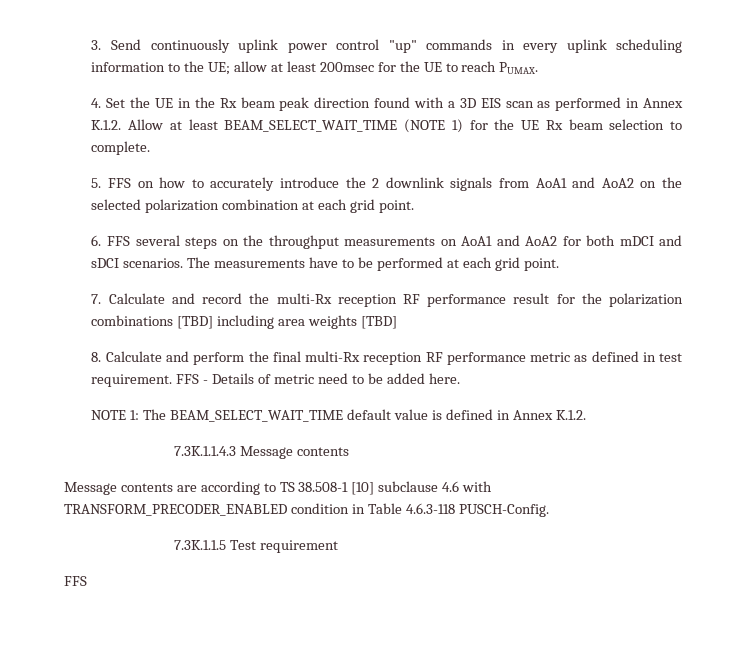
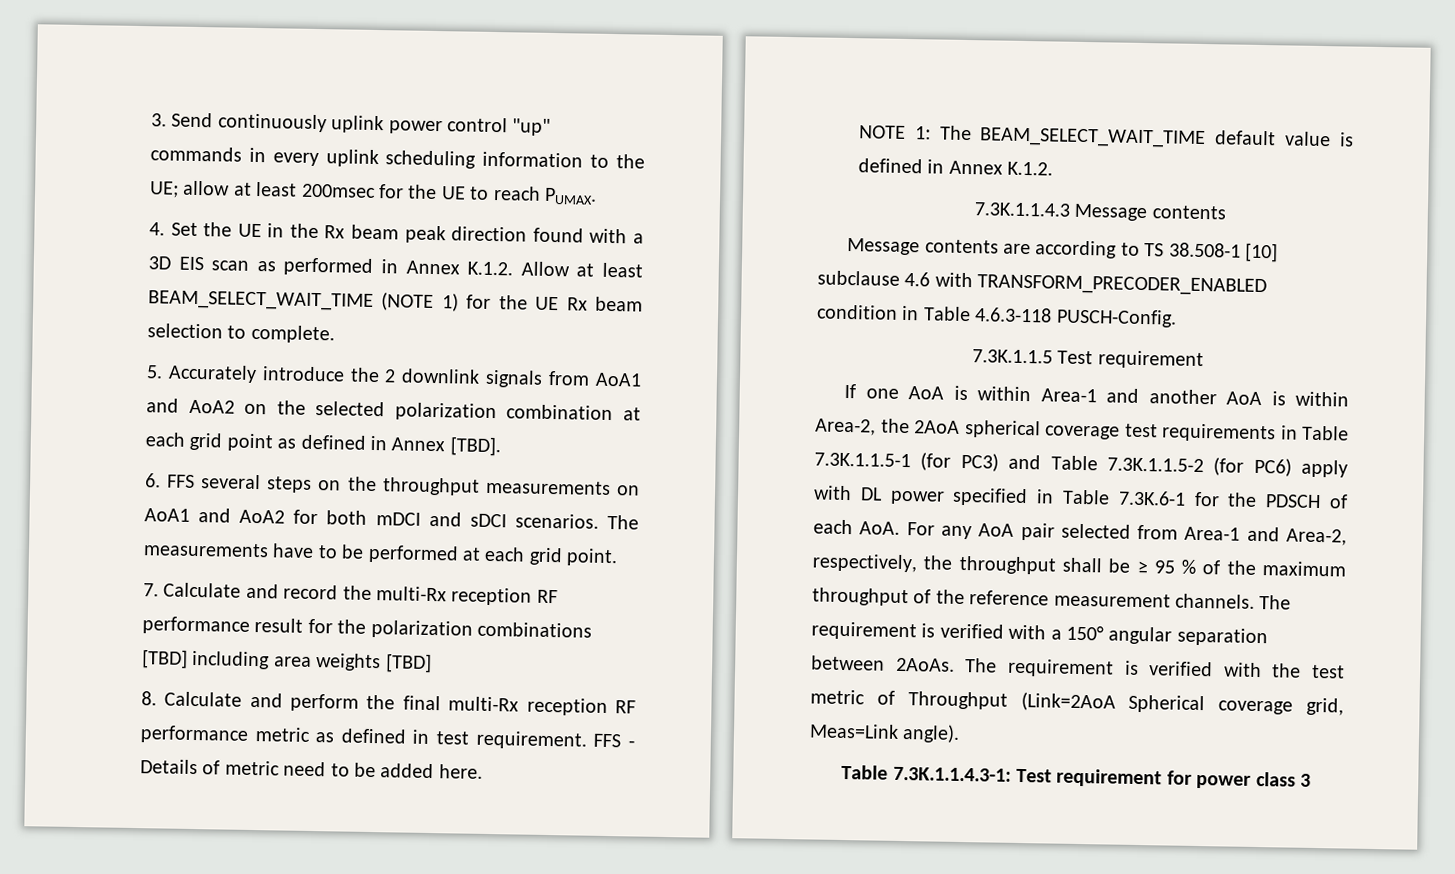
[108,177,275,191] FFS on how to accurately -> [167,364,257,384] Accurately
[378,200,414,213] point. -> [226,433,501,457] point as defined in Annex [TBD].
[64,576,87,586] FFS -> [844,383,1349,407] [815,418,1349,443] [814,452,1348,478] [813,485,1348,509] [813,519,1347,546] [812,553,1346,577] [812,587,1292,610] [811,621,1268,647] [811,655,1345,679] [810,689,1344,716] [809,723,961,743] [841,764,1311,789] If one AoA is within Area-1 and another AoA is within Area-2, the 2AoA spherical coverage test requirements in Table 7.3K.1.1.5-1 (for PC3) and Table 7.3K.1.1.5-2 (for PC6) apply with DL power specified in Table 7.3K.6-1 for the PDSCH of each AoA. For any AoA pair selected from Area-1 and Area-2, respectively, the throughput shall be ≥ 95 % of the maximum throughput of the reference measurement channels. The requirement is verified with a 150° angular separation between 2AoAs. The requirement is verified with the test metric of Throughput (Link=2AoA Spherical coverage grid, Meas=Link angle). // Table 7.3K.1.1.4.3-1: Test requirement for power class 3

